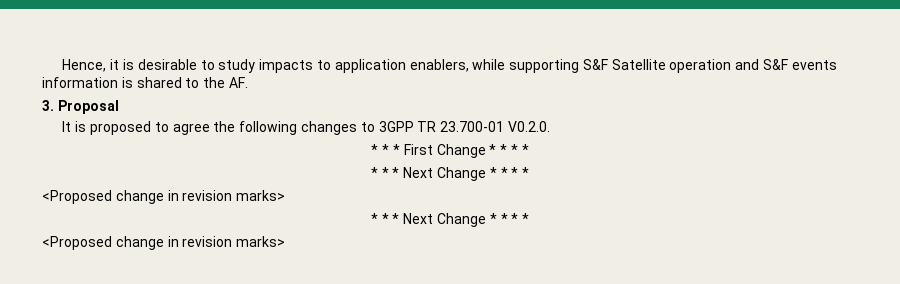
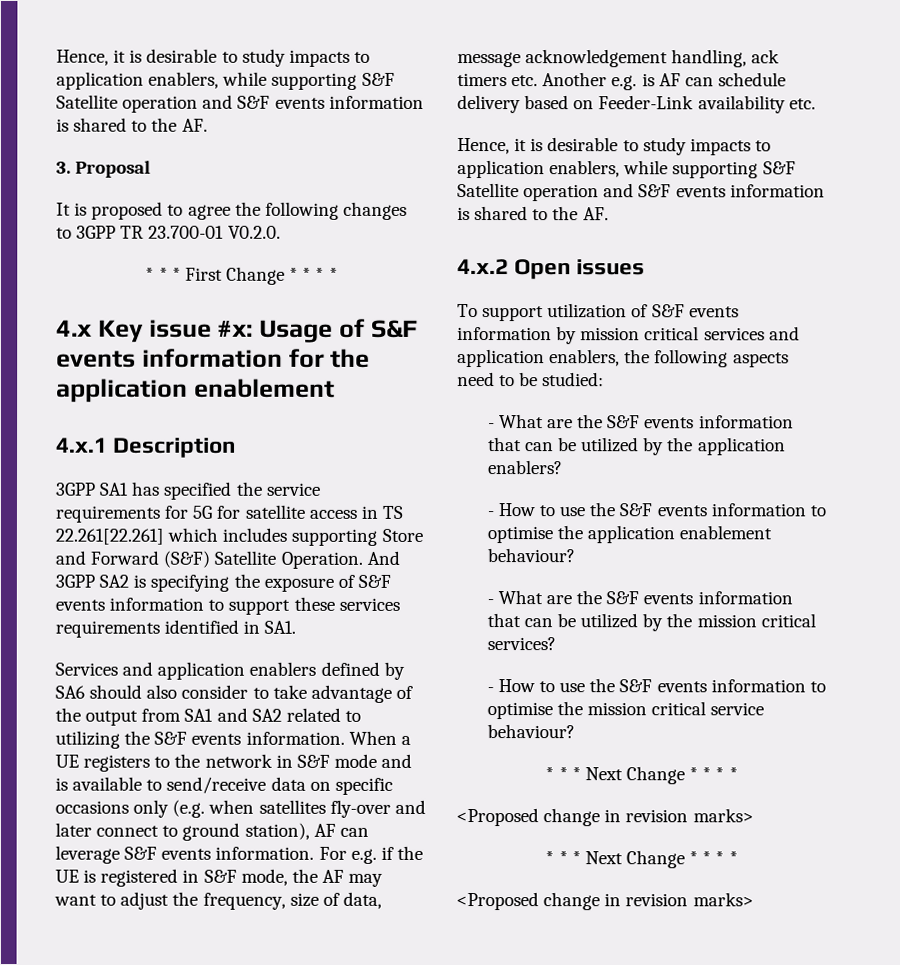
(529, 149) none -> [56,318,418,343] [56,348,371,368] [56,378,335,403] [56,437,237,458] [55,481,320,500] [55,504,403,523] [55,527,423,546] [55,550,400,569] [55,573,391,592] [55,596,400,615] [55,619,297,638] [55,661,405,680] [55,684,413,703] [55,707,361,726] [55,730,411,749] [55,753,413,772] [55,776,393,795] [55,799,426,818] [55,822,369,841] [55,845,423,864] [55,868,384,887] [54,891,382,910] [457,49,781,68] [457,72,786,91] [457,95,816,114] [457,137,771,156] [457,160,796,179] [457,183,825,202] [457,206,609,221] [457,259,646,280] [457,303,739,322] [457,326,800,345] [457,349,789,368] [457,372,605,387] [487,414,794,429] [487,437,786,456] [487,460,563,475] [486,502,826,517] [486,525,773,544] [486,548,575,563] [486,590,793,605] [486,613,816,632] [486,637,556,651] [486,678,826,693] [486,701,765,720] [486,724,575,739] // 4.x Key issue #x: Usage of S&F events information for the application enablement // 4.x.1 Description // 3GPP SA1 has specified the service requirements for 5G for satellite access in TS 22.261[22.261] which includes supporting Store and Forward (S&F) Satellite Operation. And 3GPP SA2 is specifying the exposure of S&F events information to support these services requirements identified in SA1. // Services and application enablers defined by SA6 should also consider to take advantage of the output from SA1 and SA2 related to utilizing the S&F events information. When a UE registers to the network in S&F mode and is available to send/receive data on specific occasions only (e.g. when satellites fly-over and later connect to ground station), AF can leverage S&F events information. For e.g. if the UE is registered in S&F mode, the AF may want to adjust the frequency, size of data, message acknowledgement handling, ack timers etc. Another e.g. is AF can schedule delivery based on Feeder-Link availability etc. // Hence, it is desirable to study impacts to application enablers, while supporting S&F Satellite operation and S&F events information is shared to the AF. // 4.x.2 Open issues // To support utilization of S&F events information by mission critical services and application enablers, the following aspects need to be studied: // - What are the S&F events information that can be utilized by the application enablers? // - How to use the S&F events information to optimise the application enablement behaviour? // - What are the S&F events information that can be utilized by the mission critical services? // - How to use the S&F events information to optimise the mission critical service behaviour?

